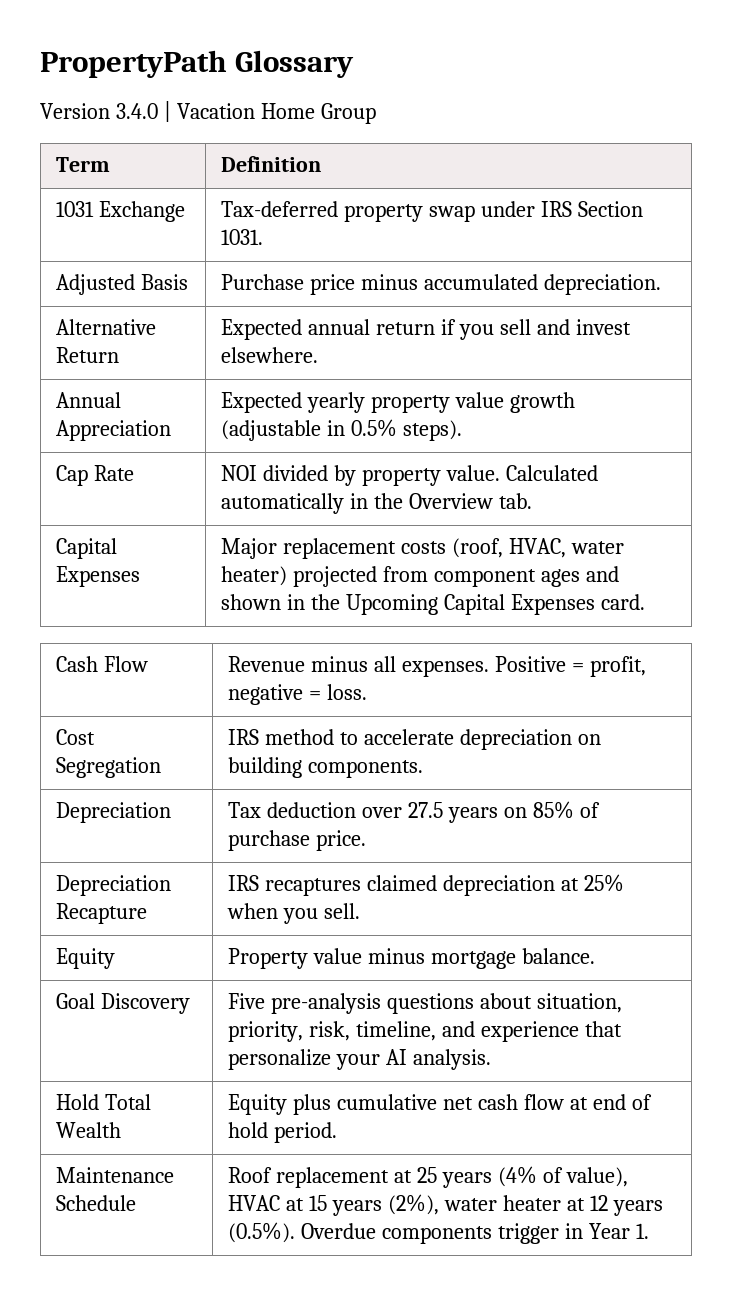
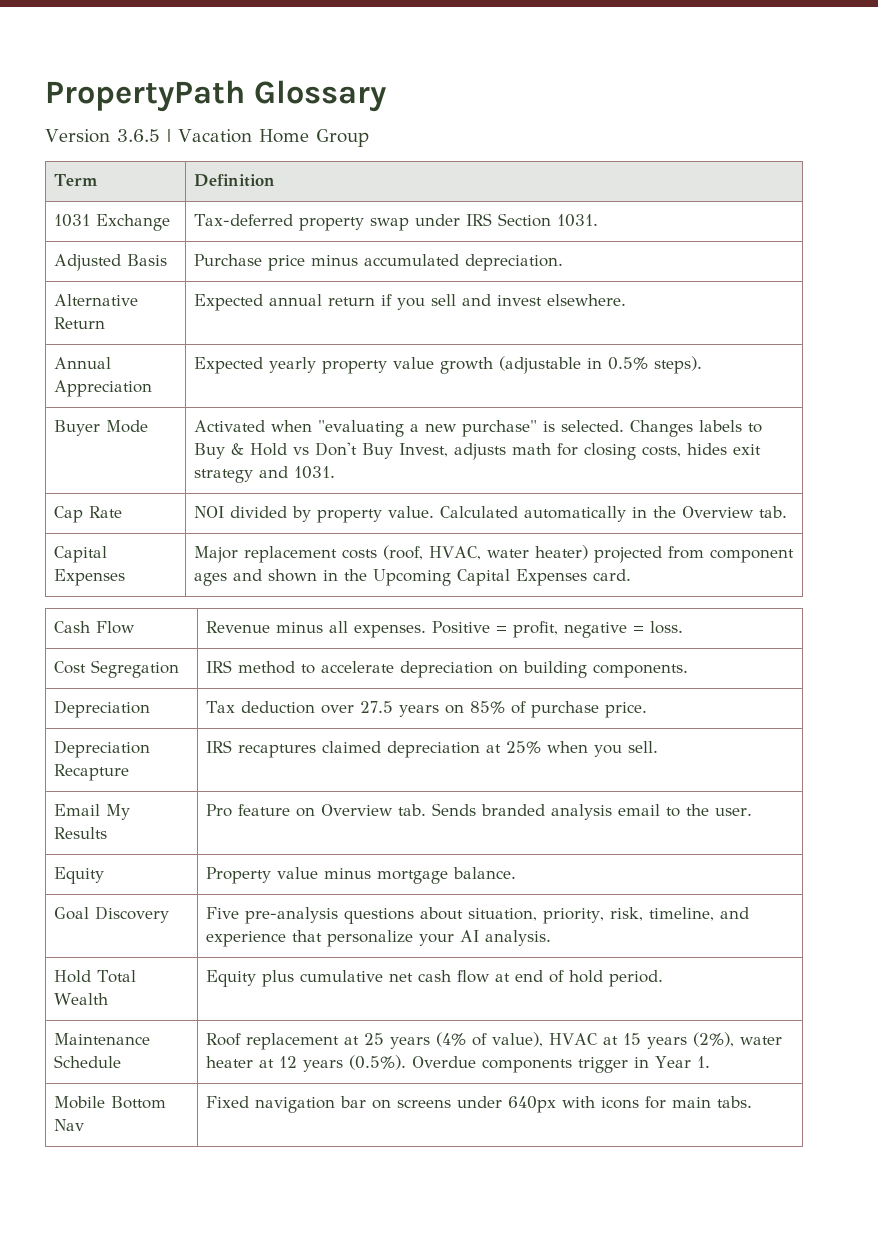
[115,103,158,119] 3.4.0 -> [116,129,160,142] 3.6.5
(462, 430) none -> [54,420,149,436] [194,420,763,437] [194,442,762,460] [194,466,336,483] // Buyer Mode | Activated when "evaluating a new purchase" is selected. Changes labels to Buy & Hold vs Don't Buy Invest, adjusts math for closing costs, hides exit strategy and 1031.
(361, 911) none -> [54,804,131,820] [54,827,108,839] [206,803,753,820] // Email My Results | Pro feature on Overview tab. Sends branded analysis email to the user.
(649, 1231) none -> [54,1096,167,1109] [54,1119,85,1131] [206,1096,753,1113] // Mobile Bottom Nav | Fixed navigation bar on screens under 640px with icons for main tabs.

